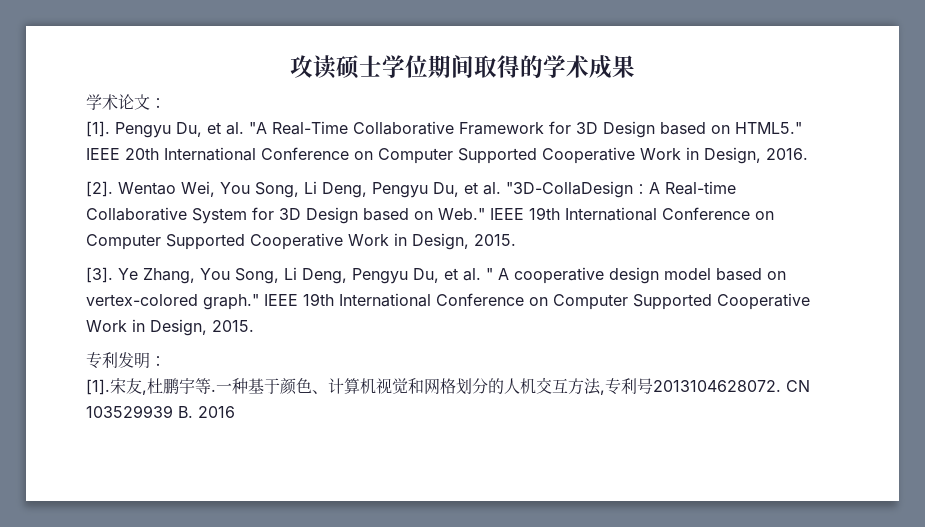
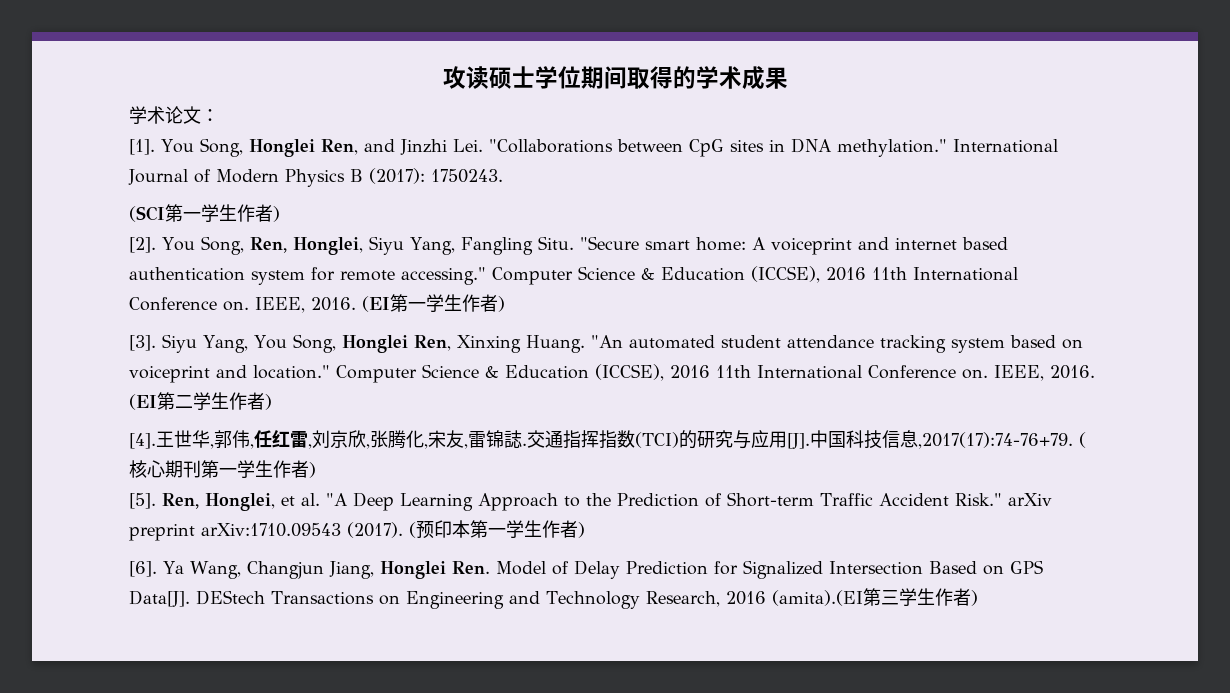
[115,121,802,138] [86,147,808,164] [86,181,736,198] [86,207,774,224] [86,233,516,250] [86,267,786,284] [86,293,810,310] [86,319,254,336] [86,352,166,369] [86,377,810,395] [86,405,235,418] Pengyu Du, et al. "A Real-Time Collaborative Framework for 3D Design based on HTML5." IEEE 20th International Conference on Computer Supported Cooperative Work in Design, 2016. // [2]. Wentao Wei, You Song, Li Deng, Pengyu Du, et al. "3D-CollaDesign：A Real-time Collaborative System for 3D Design based on Web." IEEE 19th International Conference on Computer Supported Cooperative Work in Design, 2015. // [3]. Ye Zhang, You Song, Li Deng, Pengyu Du, et al. " A cooperative design model based on vertex-colored graph." IEEE 19th International Conference on Computer Supported Cooperative Work in Design, 2015. // 专利发明： // [1].宋友,杜鹏宇等.一种基于颜色、计算机视觉和网格划分的人机交互方法,专利号2013104628072. CN 103529939 B. 2016 -> [161,138,1058,157] [128,168,503,187] [129,204,280,222] [129,236,1008,255] [129,266,1018,285] [129,294,505,313] [129,334,1083,353] [129,364,1095,383] [129,392,272,410] [129,430,1087,449] [129,460,316,478] [129,492,1052,511] [129,520,585,541] [129,560,1043,579] [129,588,978,609] You Song, Honglei Ren, and Jinzhi Lei. "Collaborations between CpG sites in DNA methylation." International Journal of Modern Physics B (2017): 1750243. // (SCI第一学生作者) // [2]. You Song, Ren, Honglei, Siyu Yang, Fangling Situ. "Secure smart home: A voiceprint and internet based authentication system for remote accessing." Computer Science & Education (ICCSE), 2016 11th International Conference on. IEEE, 2016. (EI第一学生作者) // [3]. Siyu Yang, You Song, Honglei Ren, Xinxing Huang. "An automated student attendance tracking system based on voiceprint and location." Computer Science & Education (ICCSE), 2016 11th International Conference on. IEEE, 2016. (EI第二学生作者) // [4].王世华,郭伟,任红雷,刘京欣,张腾化,宋友,雷锦誌.交通指挥指数(TCI)的研究与应用[J].中国科技信息,2017(17):74-76+79. (核心期刊第一学生作者) // [5]. Ren, Honglei, et al. "A Deep Learning Approach to the Prediction of Short-term Traffic Accident Risk." arXiv preprint arXiv:1710.09543 (2017). (预印本第一学生作者) // [6]. Ya Wang, Changjun Jiang, Honglei Ren. Model of Delay Prediction for Signalized Intersection Based on GPS Data[J]. DEStech Transactions on Engineering and Technology Research, 2016 (amita).(EI第三学生作者)

